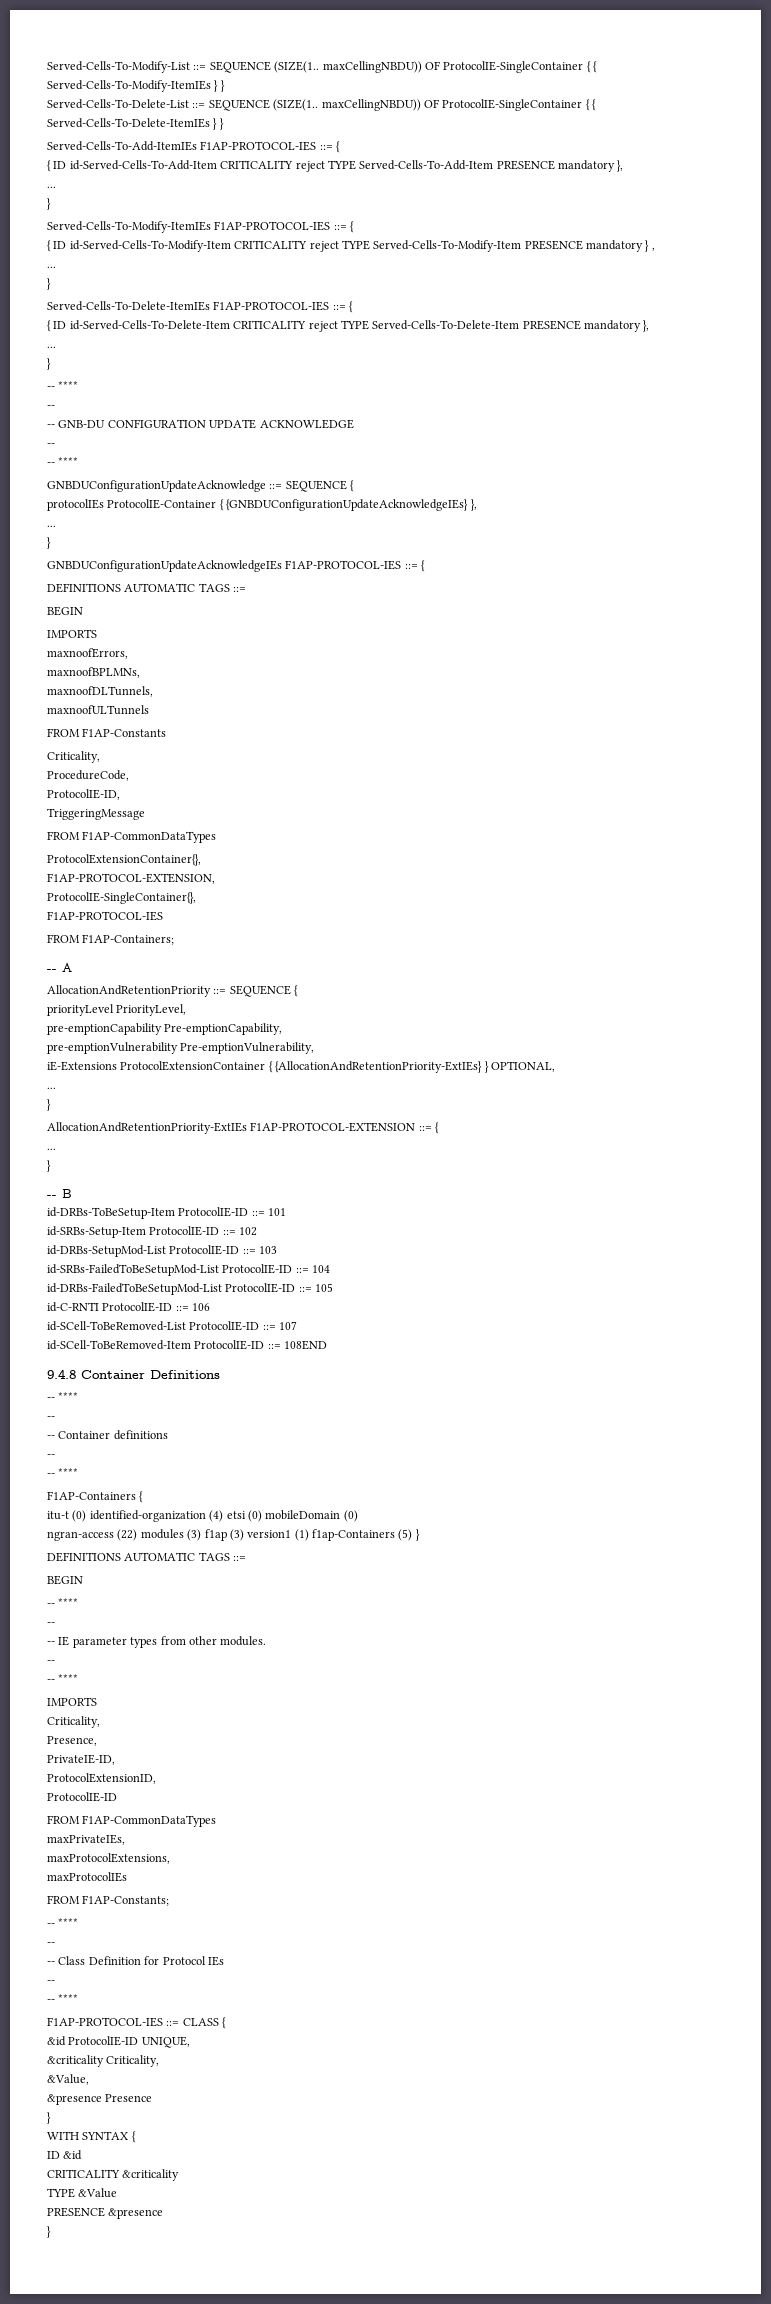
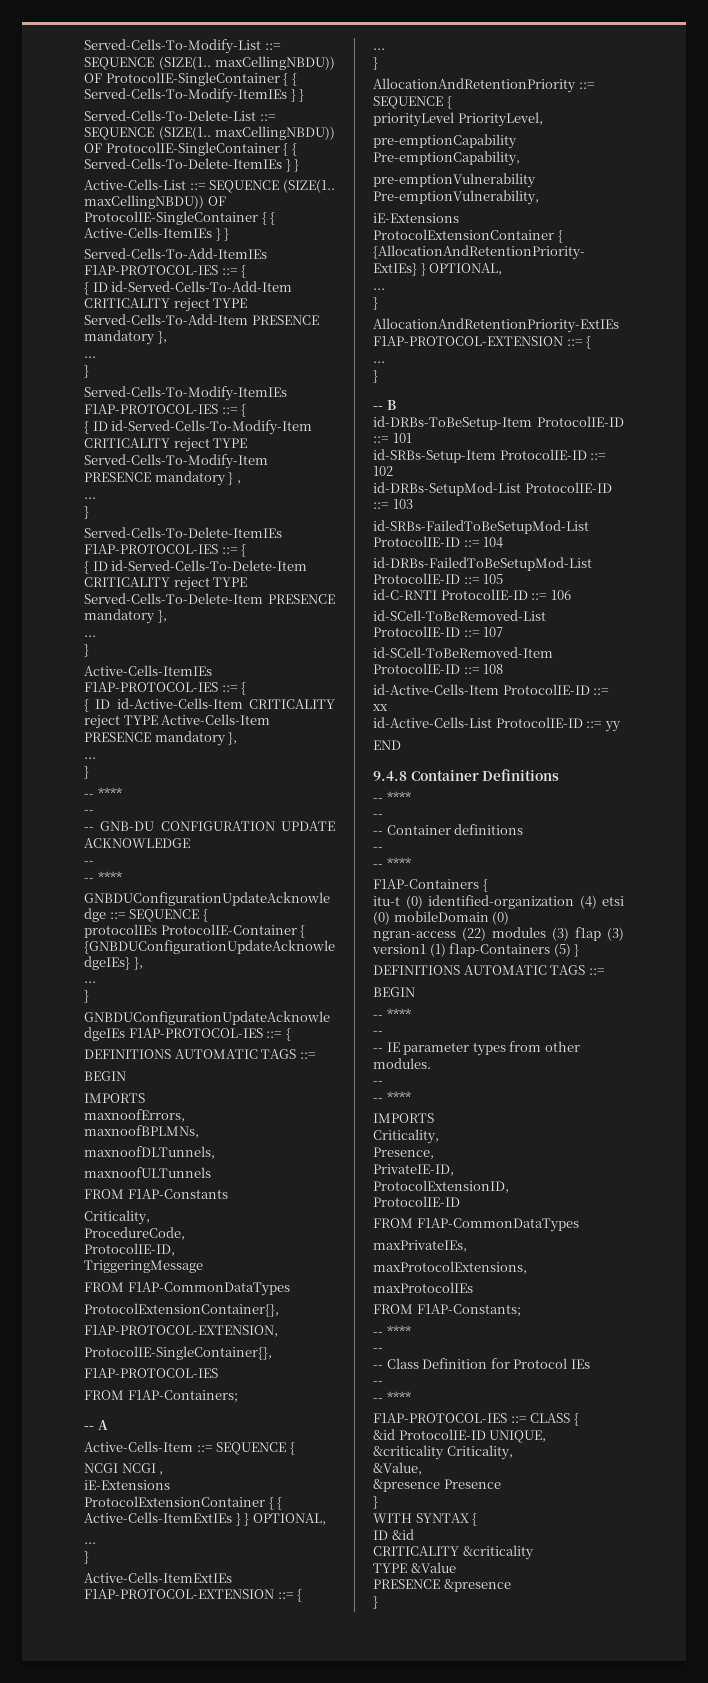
(224, 124) none -> [84,179,335,193] [84,195,226,209] [84,211,276,225] [84,227,230,241] // Active-Cells-List ::= SEQUENCE (SIZE(1.. maxCellingNBDU)) OF ProtocolIE-SingleContainer { { Active-Cells-ItemIEs } }
(51, 364) none -> [84,665,212,676] [84,682,247,695] [84,698,335,712] [84,714,271,729] [84,731,238,746] [84,757,96,759] [84,766,89,779] // Active-Cells-ItemIEs F1AP-PROTOCOL-IES ::= { // { ID id-Active-Cells-Item CRITICALITY reject TYPE Active-Cells-Item PRESENCE mandatory }, // ... // }
(72, 967) none -> [84,1441,295,1455] [84,1463,164,1475] [84,1480,170,1490] [84,1496,283,1510] [84,1512,326,1526] [84,1542,96,1544] [84,1551,89,1564] [84,1572,232,1583] [84,1589,303,1602] [373,48,385,50] [373,57,378,70] // Active-Cells-Item ::= SEQUENCE { // NCGI NCGI , // iE-Extensions ProtocolExtensionContainer { { Active-Cells-ItemExtIEs } } OPTIONAL, // ... // } // Active-Cells-ItemExtIEs F1AP-PROTOCOL-EXTENSION ::= { // ... // }
[284,1340,328,1350] 108END -> [483,664,504,674] [373,684,610,695] [373,704,388,711] [373,717,621,732] [373,740,401,750] 108 // id-Active-Cells-Item ProtocolIE-ID ::= xx // id-Active-Cells-List ProtocolIE-ID ::= yy // END

